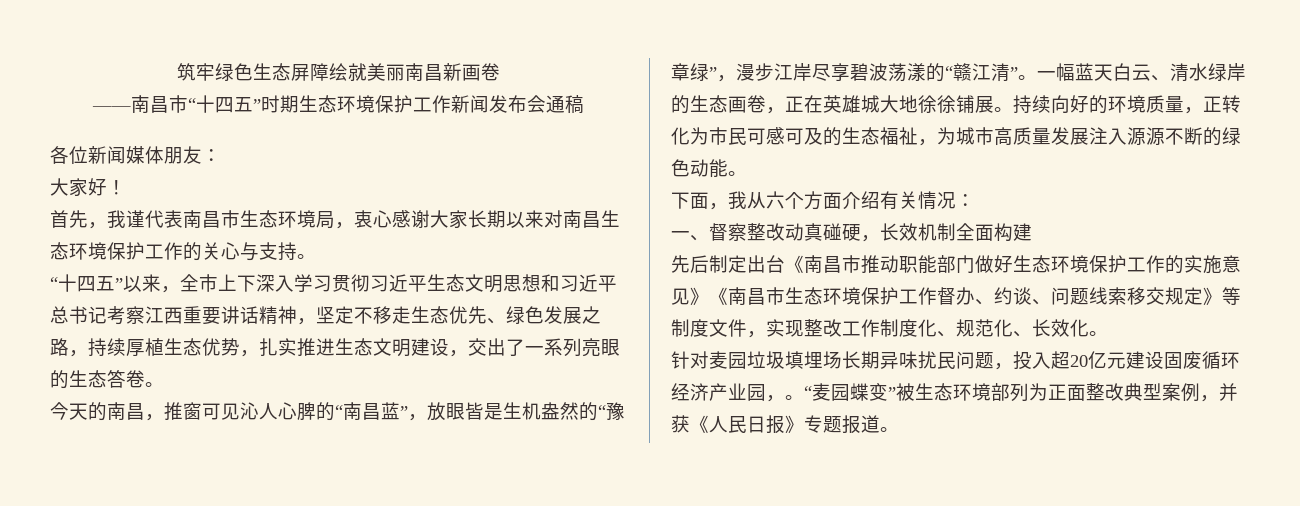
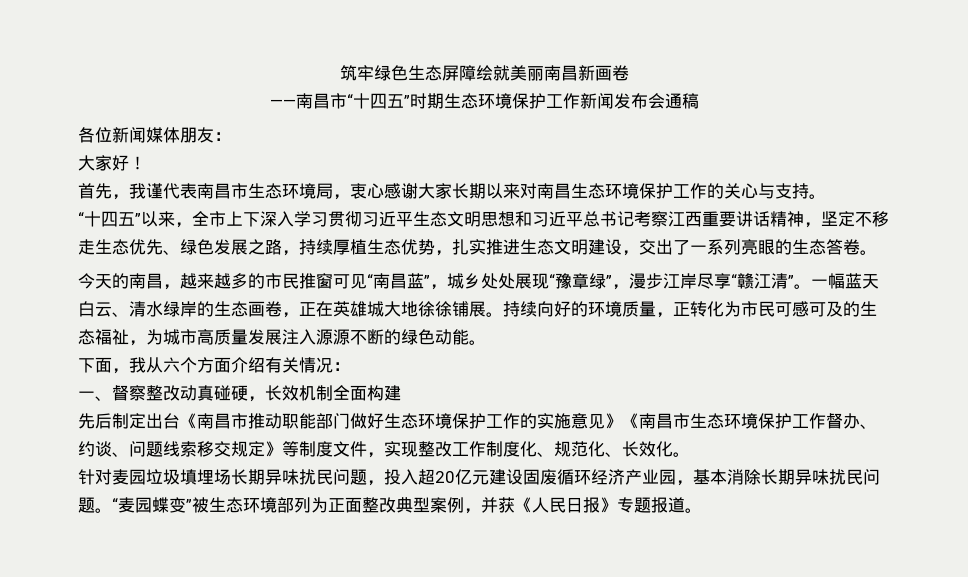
[164,402,598,421] 推窗可见沁人心脾的“南昌蓝”，放眼皆是生机盎然的 -> [180,273,549,290] 越来越多的市民推窗可见“南昌蓝”，城乡处处展现
[850,63,945,82] 碧波荡漾的 -> (731, 281) none
(785, 398) none -> [693,469,880,485] [78,497,95,513] 基本消除长期异味扰民问题

